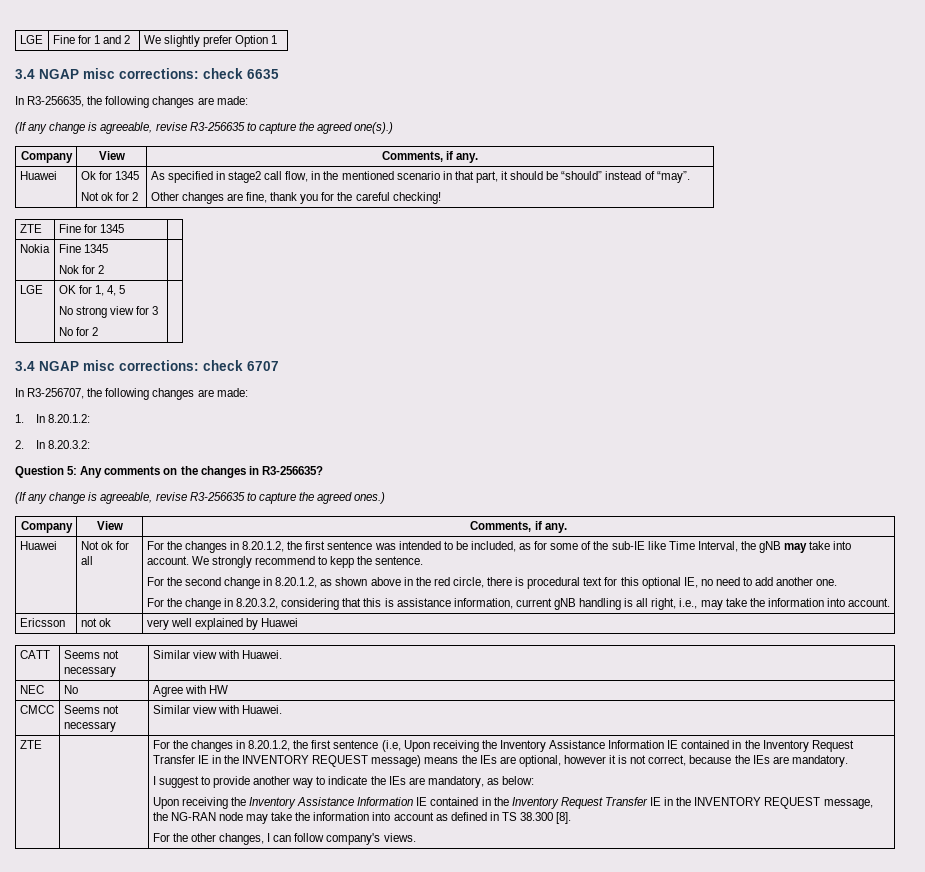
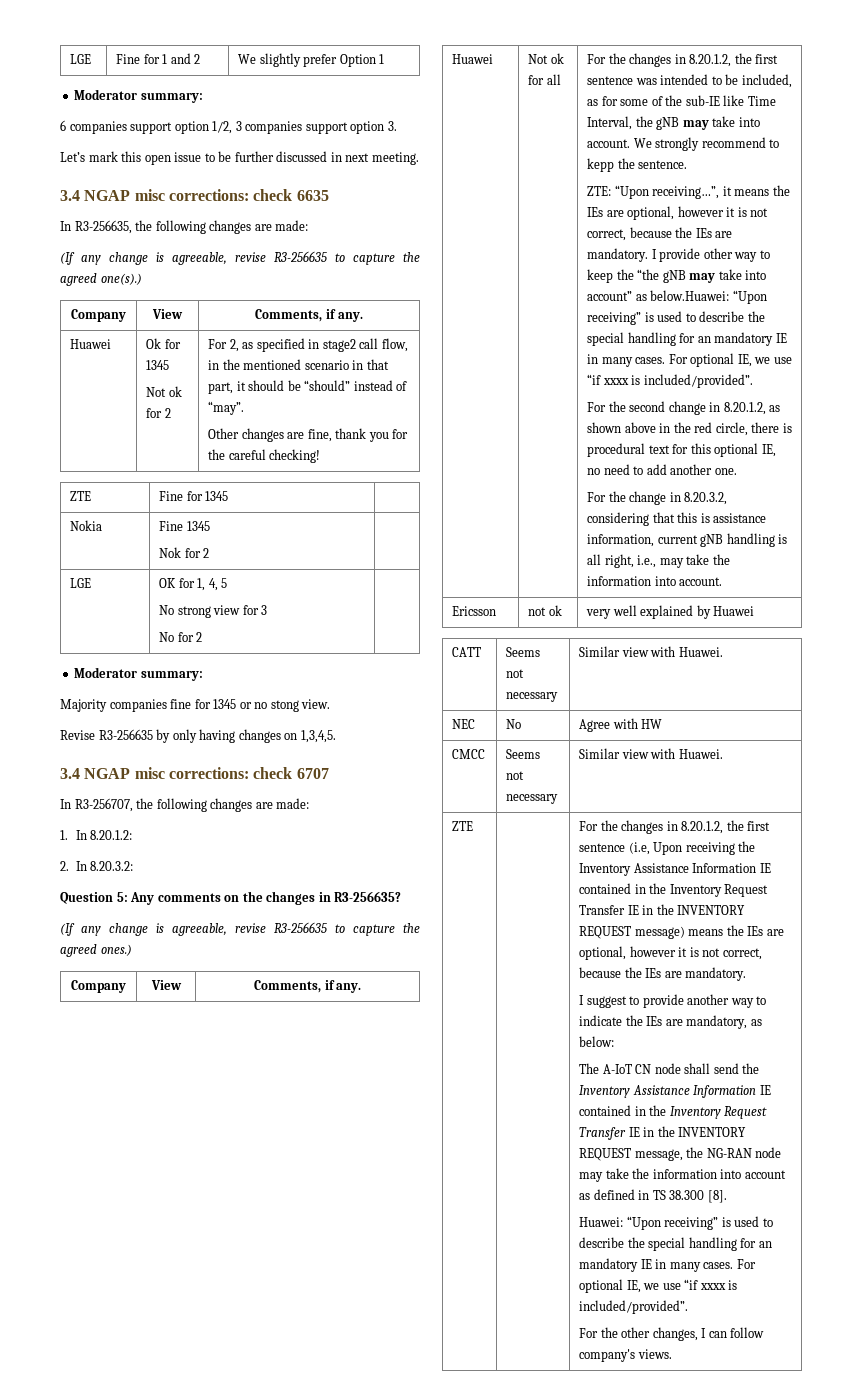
(278, 39) none -> [74,89,203,103] [60,120,397,134] [60,151,419,165] // Moderator summary: // 6 companies support option 1/2, 3 companies support option 3. // Let’s mark this open issue to be further discussed in next meeting.
[150,171,165,180] As -> [208,339,254,352] For 2, as
(98, 331) none -> [74,667,203,681] [60,699,331,712] [60,729,336,743] // Moderator summary: // Majority companies fine for 1345 or no stong view. // Revise R3-256635 by only having changes on 1,3,4,5.
(424, 560) none -> [587,185,790,199] [587,206,769,220] [587,227,733,241] [587,248,770,262] [587,269,767,283] [587,290,767,304] [587,311,765,325] [587,332,787,346] [587,353,792,367] [587,374,753,388] // ZTE: “Upon receiving…”, it means the IEs are optional, however it is not correct, because the IEs are mandatory. I provide other way to keep the “the gNB may take into account” as below.Huawei: “Upon receiving” is used to describe the special handling for an mandatory IE in many cases. For optional IE, we use “if xxxx is included/provided”.
[152,797,228,809] Upon receiving -> [579,1063,739,1074] The A-IoT CN node shall send
(572, 818) none -> [579,1216,773,1230] [579,1237,772,1251] [579,1258,756,1272] [579,1279,738,1293] [579,1300,689,1314] // Huawei: “Upon receiving” is used to describe the special handling for an mandatory IE in many cases. For optional IE, we use “if xxxx is included/provided”.

